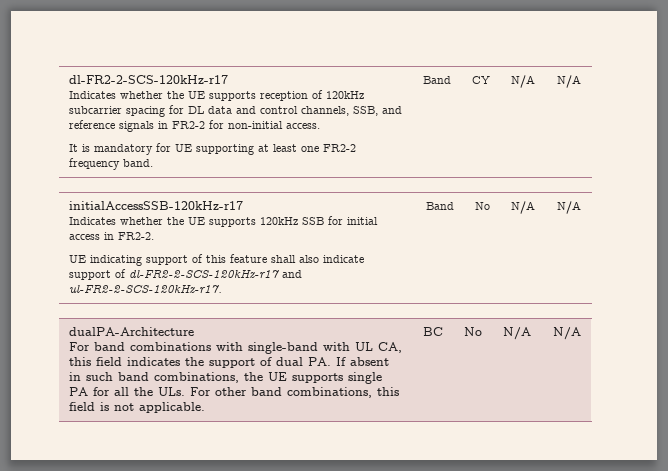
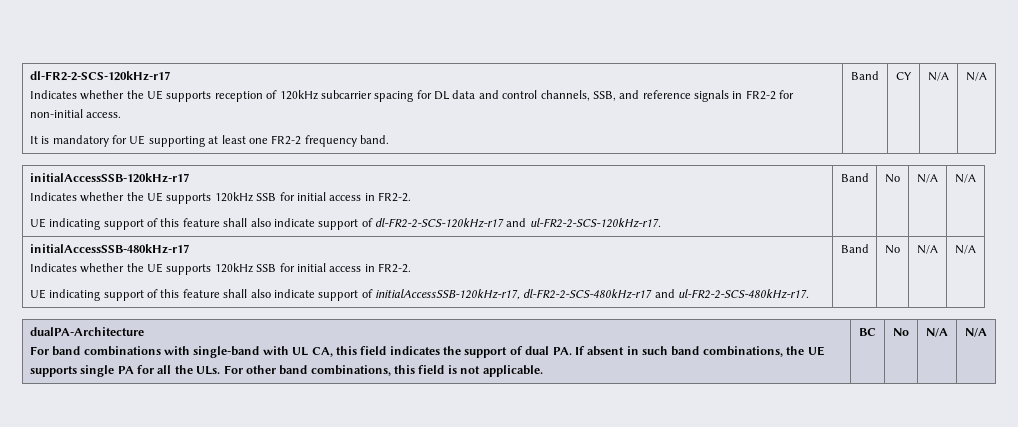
(581, 207) none -> [29,244,189,254] [29,263,412,275] [29,289,810,301] [840,244,869,253] [885,245,900,254] [917,245,938,254] [955,245,976,254] // initialAccessSSB-480kHz-r17 // Indicates whether the UE supports 120kHz SSB for initial access in FR2-2. // UE indicating support of this feature shall also indicate support of initialAccessSSB-120kHz-r17, dl-FR2-2-SCS-480kHz-r17 and ul-FR2-2-SCS-480kHz-r17. | Band | No | N/A | N/A

